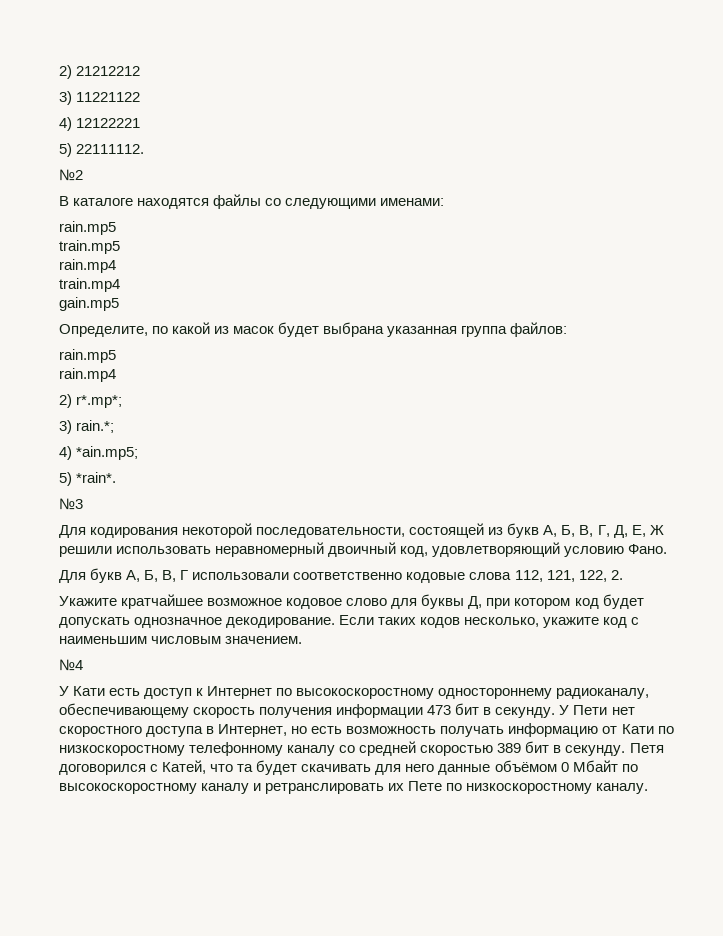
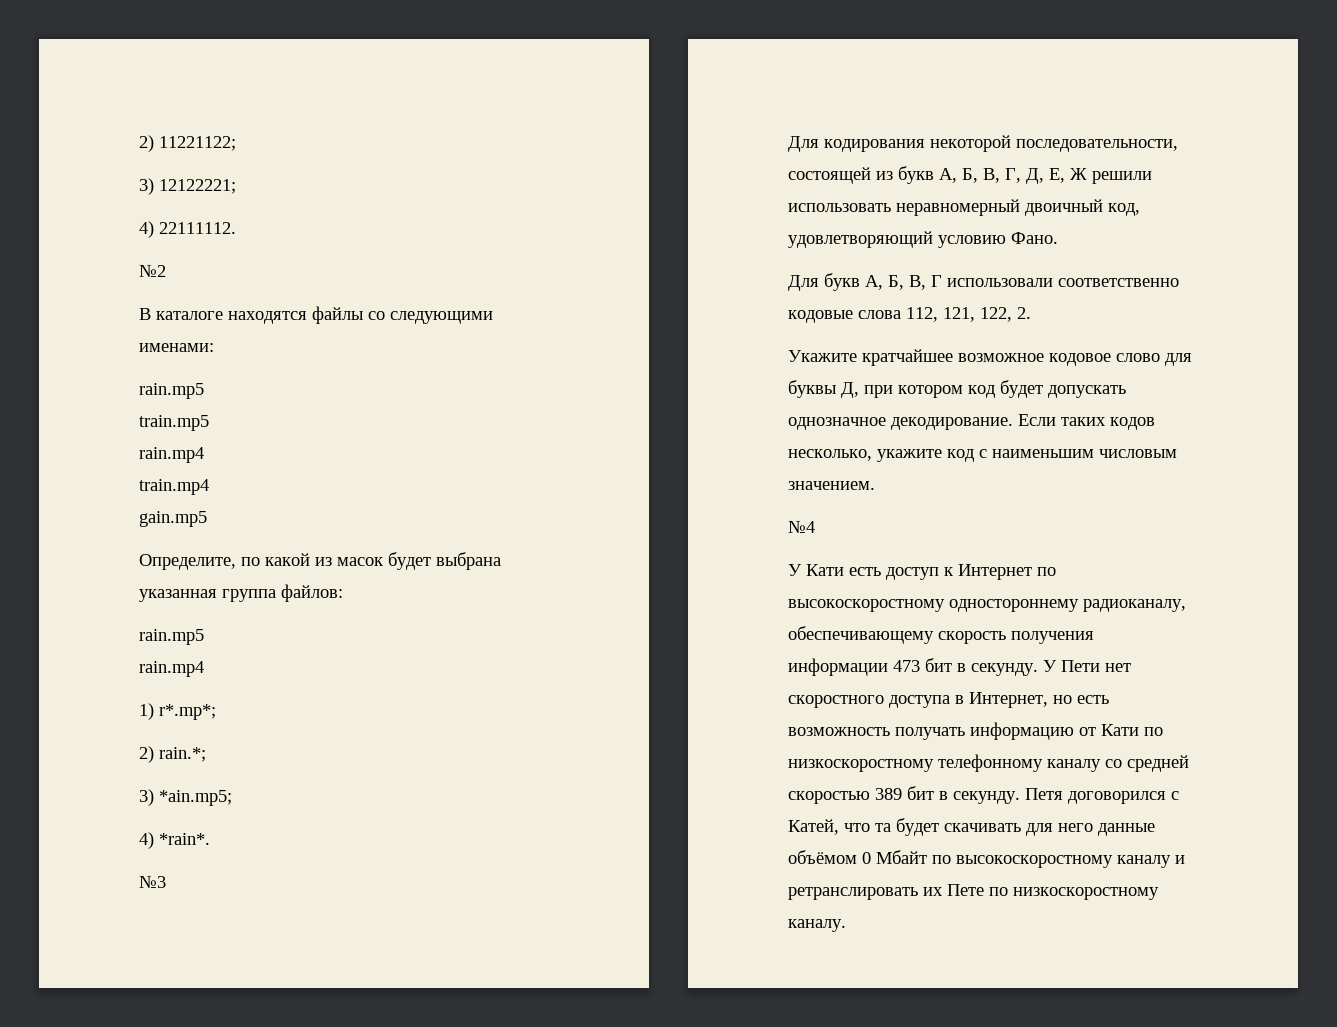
[59,65,141,79] [59,91,141,105] [59,117,141,131] [59,143,72,157] 2) 21212212 // 3) 11221122 // 4) 12122221 // 5) -> [139,135,236,152] [139,178,236,195] [139,221,154,238] 2) 11221122; // 3) 12122221; // 4)
[59,394,72,408] 2) -> [139,703,154,720] 1)
[59,420,72,434] 3) -> [139,746,154,763] 2)
[59,446,72,460] 4) -> [139,789,154,806] 3)
[59,472,72,486] 5) -> [139,832,154,849] 4)

